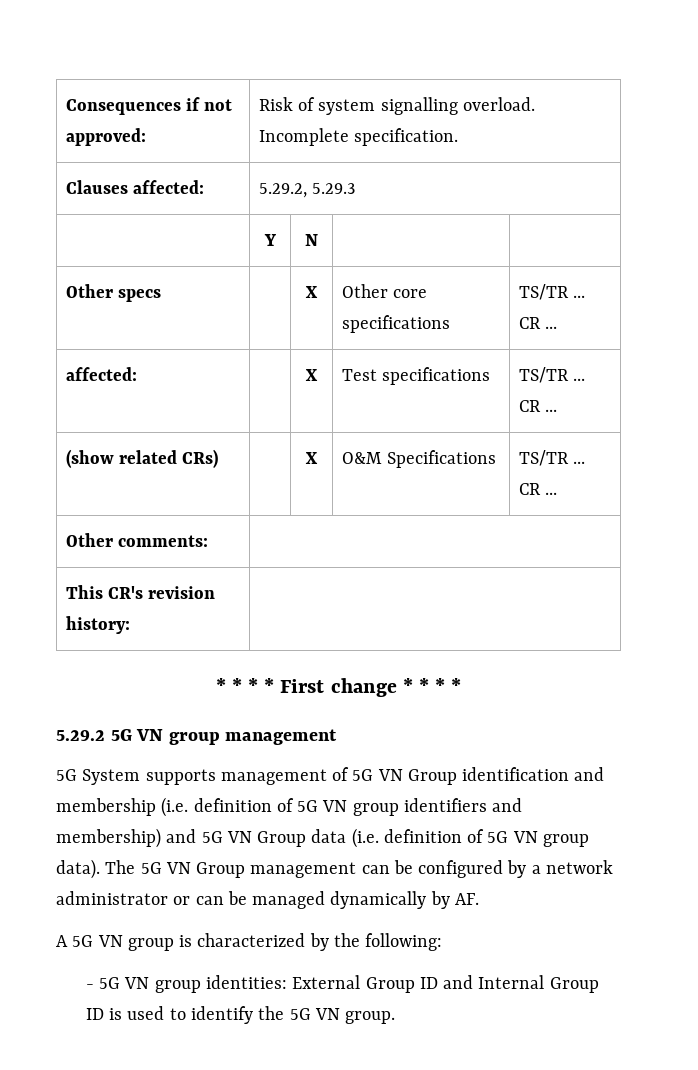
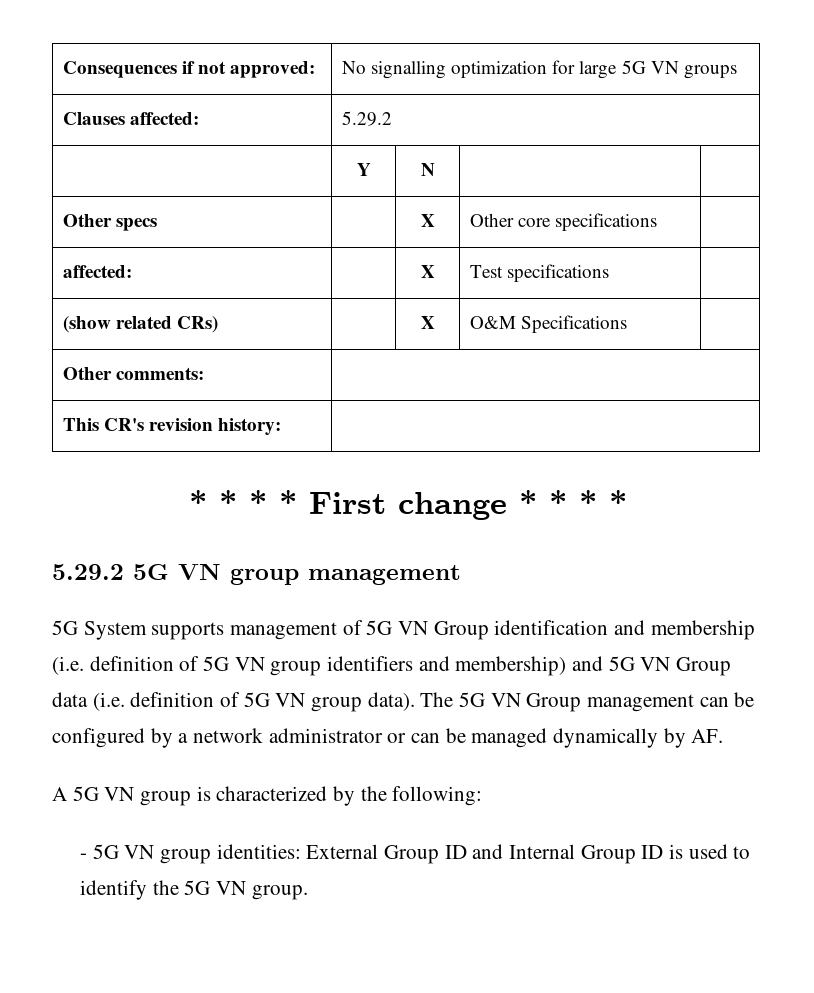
[258,97,535,115] [258,128,459,146] Risk of system signalling overload. Incomplete specification. -> [341,60,737,79] No signalling optimization for large 5G VN groups
[258,183,356,198] 5.29.2, 5.29.3 -> [341,111,392,126] 5.29.2
[518,284,586,300] [518,317,558,329] TS/TR ... CR ... -> (658, 222) none
[518,367,586,383] [518,400,558,412] TS/TR ... CR ... -> (609, 273) none
[518,450,586,466] [518,483,558,495] TS/TR ... CR ... -> (627, 324) none

